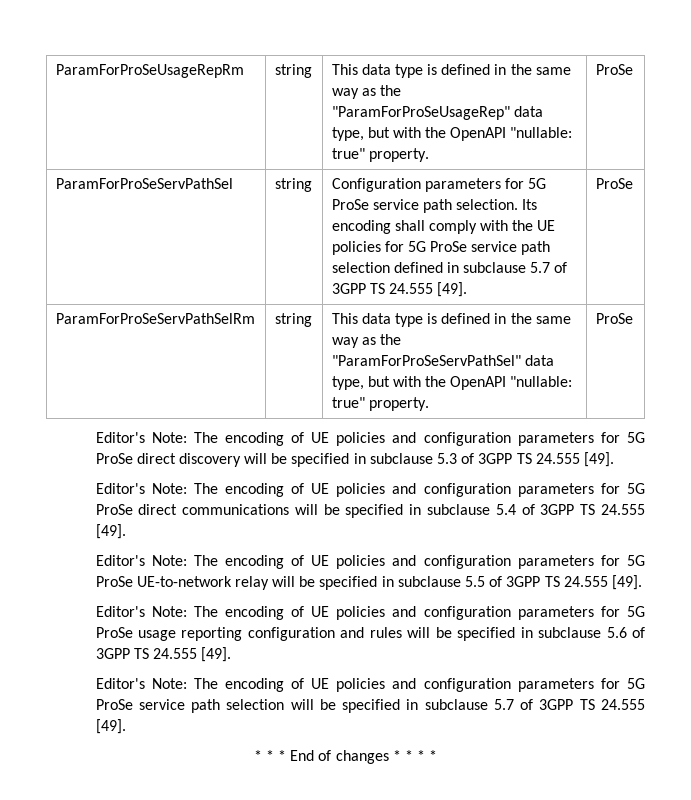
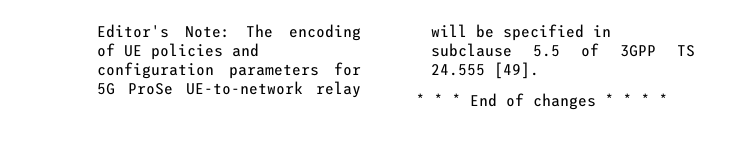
[55,64,244,78] [274,64,312,78] [331,64,571,78] [331,85,401,99] [331,106,543,120] [331,127,573,141] [331,148,429,162] [595,64,633,75] [55,178,233,189] [274,178,312,192] [331,178,547,192] [331,199,538,213] [331,220,556,234] [331,241,551,255] [331,262,568,273] [331,282,468,297] [595,178,633,189] [55,313,255,324] [274,313,312,327] [331,313,571,327] [331,334,401,348] [331,355,554,366] [331,376,573,390] [331,397,429,411] [595,313,633,324] [95,432,645,446] [95,452,614,467] [95,483,645,497] [95,504,646,518] [95,524,126,539] ParamForProSeUsageRepRm | string | This data type is defined in the same way as the "ParamForProSeUsageRep" data type, but with the OpenAPI "nullable: true" property. | ProSe // ParamForProSeServPathSel | string | Configuration parameters for 5G ProSe service path selection. Its encoding shall comply with the UE policies for 5G ProSe service path selection defined in subclause 5.7 of 3GPP TS 24.555 [49]. | ProSe // ParamForProSeServPathSelRm | string | This data type is defined in the same way as the "ParamForProSeServPathSel" data type, but with the OpenAPI "nullable: true" property. | ProSe // Editor's Note: The encoding of UE policies and configuration parameters for 5G ProSe direct discovery will be specified in subclause 5.3 of 3GPP TS 24.555 [49]. // Editor's Note: The encoding of UE policies and configuration parameters for 5G ProSe direct communications will be specified in subclause 5.4 of 3GPP TS 24.555 [49]. // -> (97, 31) none
[95,606,645,620] [95,627,645,641] [95,647,232,662] [95,678,645,692] [95,699,646,713] [95,719,126,734] // Editor's Note: The encoding of UE policies and configuration parameters for 5G ProSe usage reporting configuration and rules will be specified in subclause 5.6 of 3GPP TS 24.555 [49]. // Editor's Note: The encoding of UE policies and configuration parameters for 5G ProSe service path selection will be specified in subclause 5.7 of 3GPP TS 24.555 [49]. -> (540, 70) none

